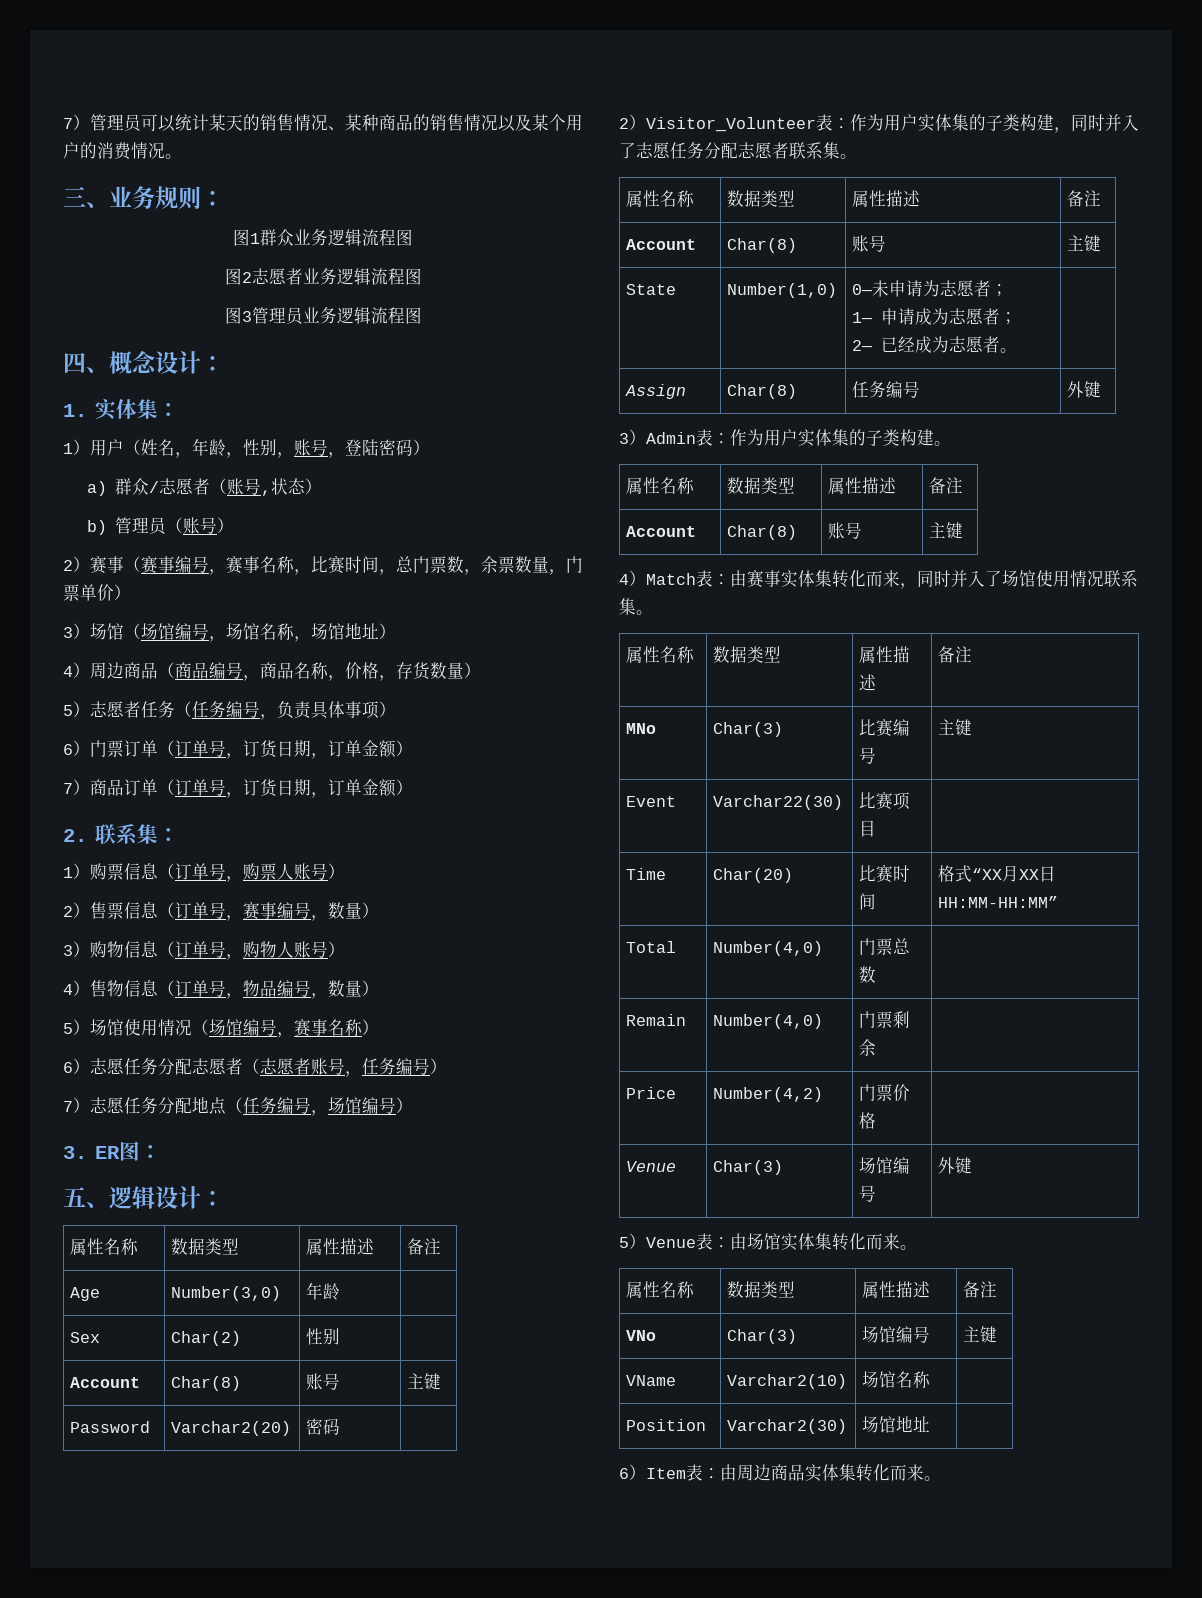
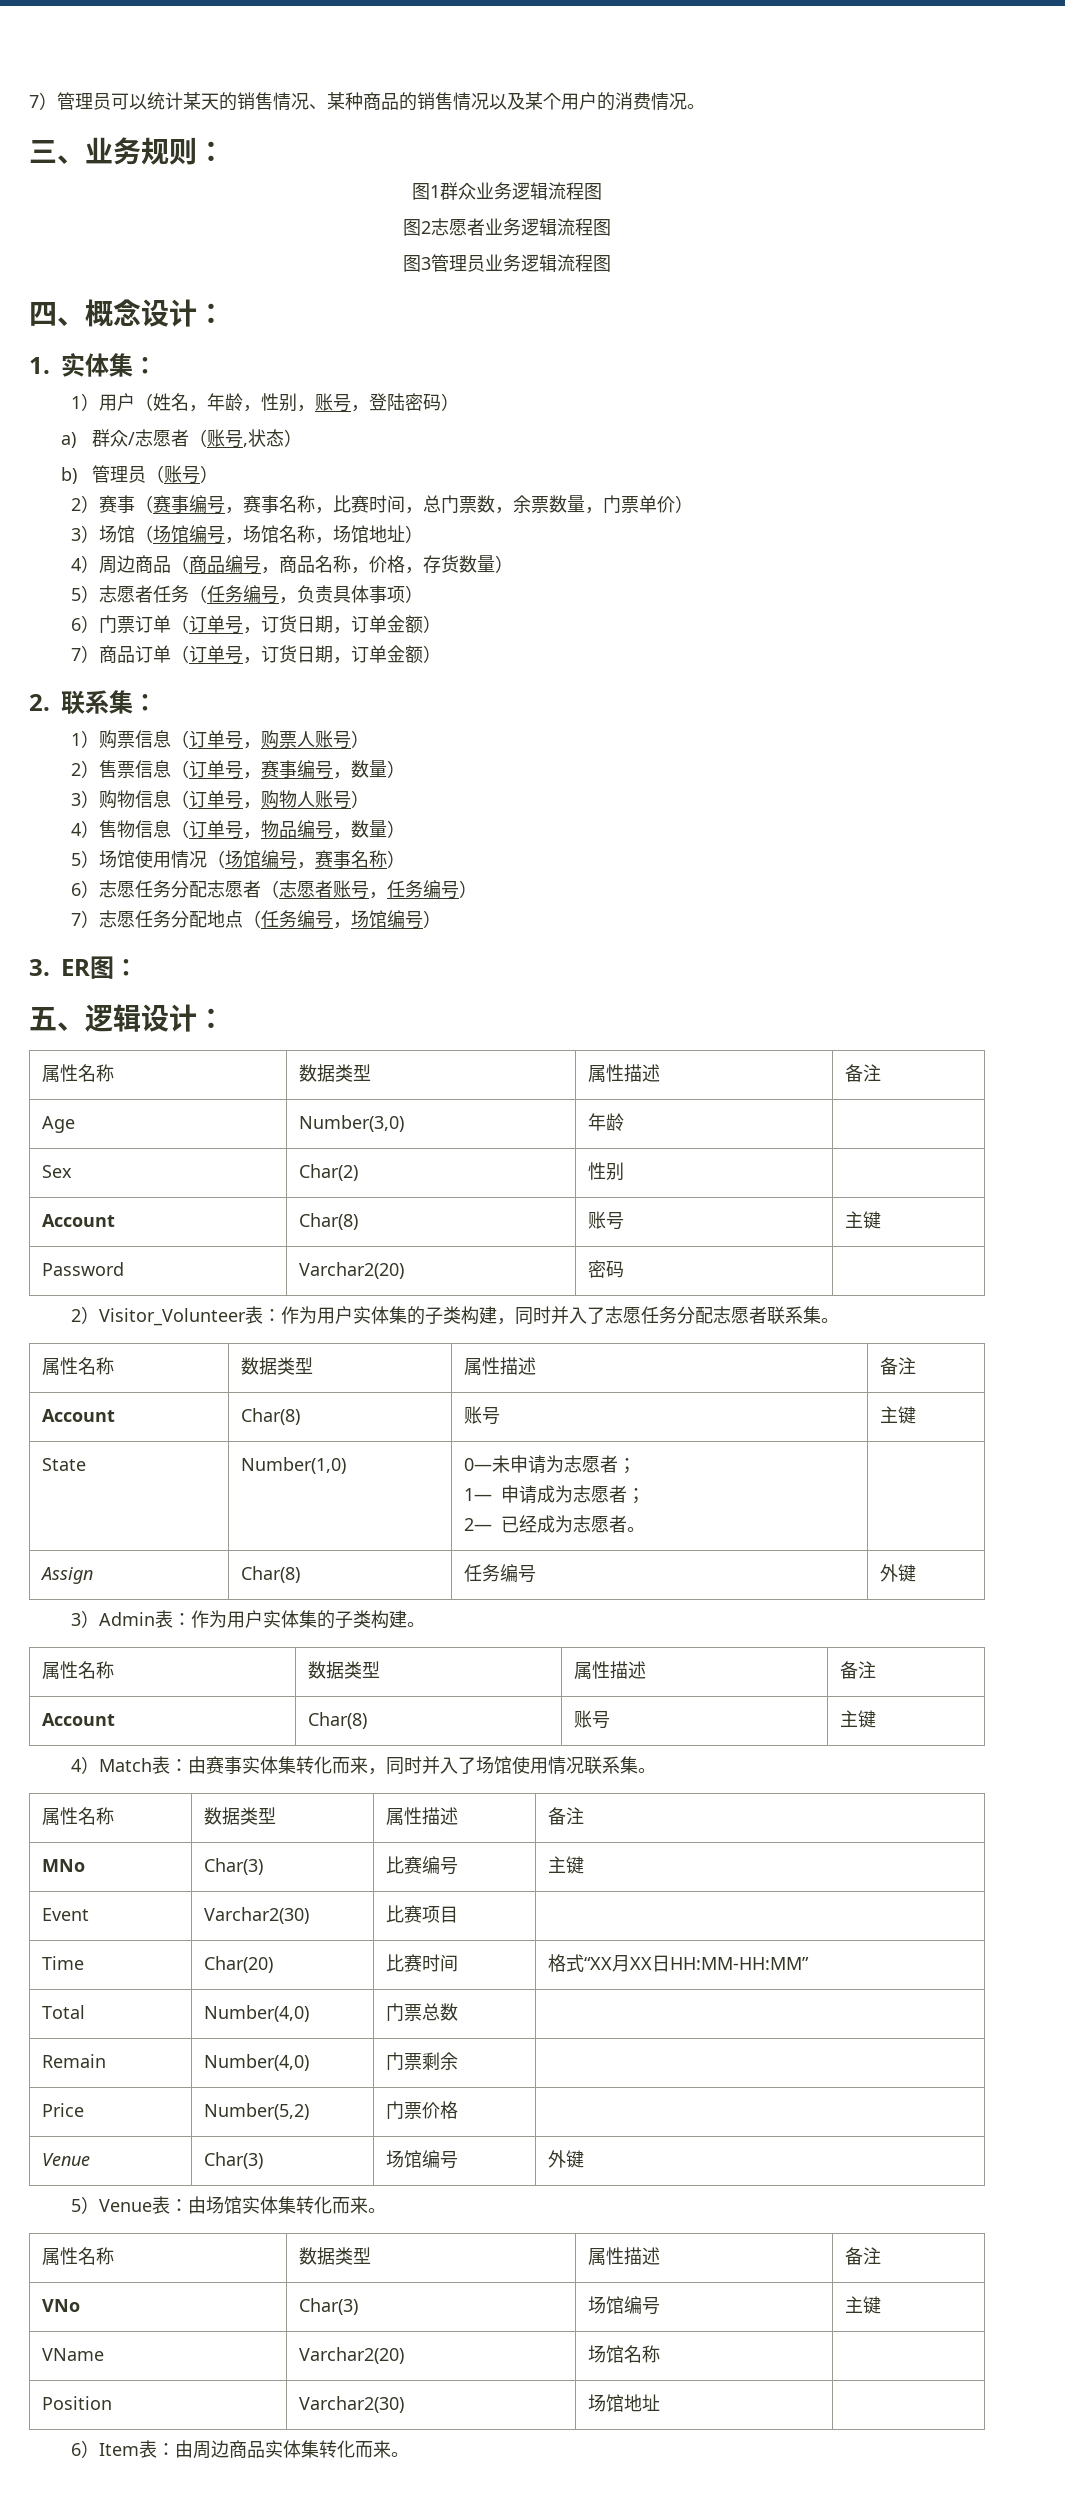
[713,795,844,810] Varchar22(30) -> [203,1907,309,1924] Varchar2(30)
[713,1087,824,1102] Number(4,2) -> [203,2103,309,2120] Number(5,2)
[727,1374,848,1389] Varchar2(10) -> [298,2347,404,2364] Varchar2(20)

